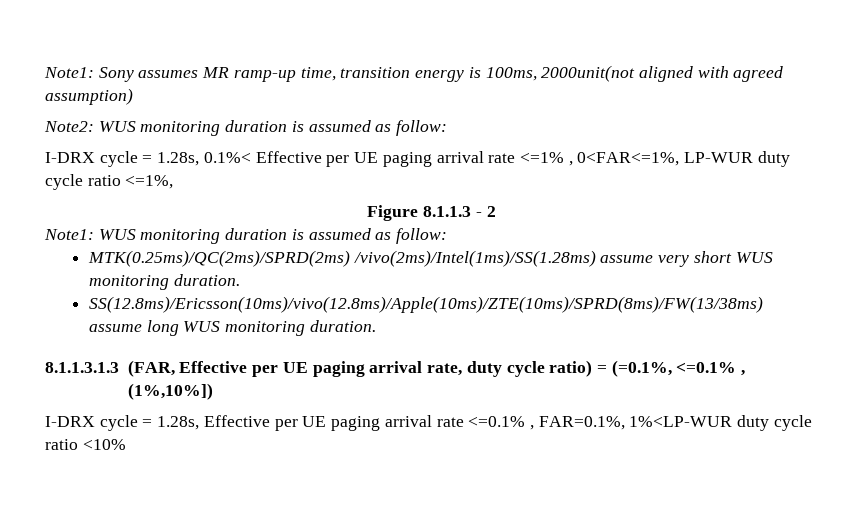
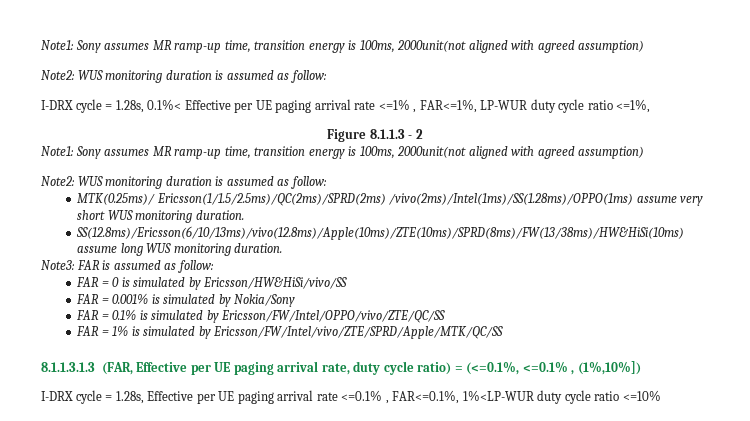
[577,152,680,166] 0<FAR<=1%, -> [419,99,477,113] FAR<=1%,
[98,228,448,244] [87,250,596,267] WUS monitoring duration is assumed as follow: // MTK(0.25ms)/QC(2ms)/SPRD(2ms) /vivo(2ms)/Intel(1ms)/SS(1.28ms) -> [75,146,645,159] [41,176,327,189] [77,193,634,206] Sony assumes MR ramp-up time, transition energy is 100ms, 2000unit(not aligned with agreed assumption) // Note2: WUS monitoring duration is assumed as follow: // MTK(0.25ms)/ Ericsson(1/1.5/2.5ms)/QC(2ms)/SPRD(2ms) /vivo(2ms)/Intel(1ms)/SS(1.28ms)/OPPO(1ms)
[88,296,763,313] SS(12.8ms)/Ericsson(10ms)/vivo(12.8ms)/Apple(10ms)/ZTE(10ms)/SPRD(8ms)/FW(13/38ms) -> [76,226,685,240] SS(12.8ms)/Ericsson(6/10/13ms)/vivo(12.8ms)/Apple(10ms)/ZTE(10ms)/SPRD(8ms)/FW(13/38ms)/HW&HiSi(10ms)
(376, 326) none -> [41,260,214,273] [76,277,348,290] [76,293,296,307] [76,309,446,323] [76,325,504,339] // Note3: FAR is assumed as follow: // FAR = 0 is simulated by Ericsson/HW&HiSi/vivo/SS // FAR = 0.001% is simulated by Nokia/Sony // FAR = 0.1% is simulated by Ericsson/FW/Intel/OPPO/vivo/ZTE/QC/SS // FAR = 1% is simulated by Ericsson/FW/Intel/vivo/ZTE/SPRD/Apple/MTK/QC/SS
[611,360,672,377] (=0.1%, -> [466,361,520,375] (<=0.1%,
[538,416,625,430] FAR=0.1%, -> [392,390,460,404] FAR<=0.1%,
[82,439,126,450] <10% -> [622,390,661,401] <=10%

